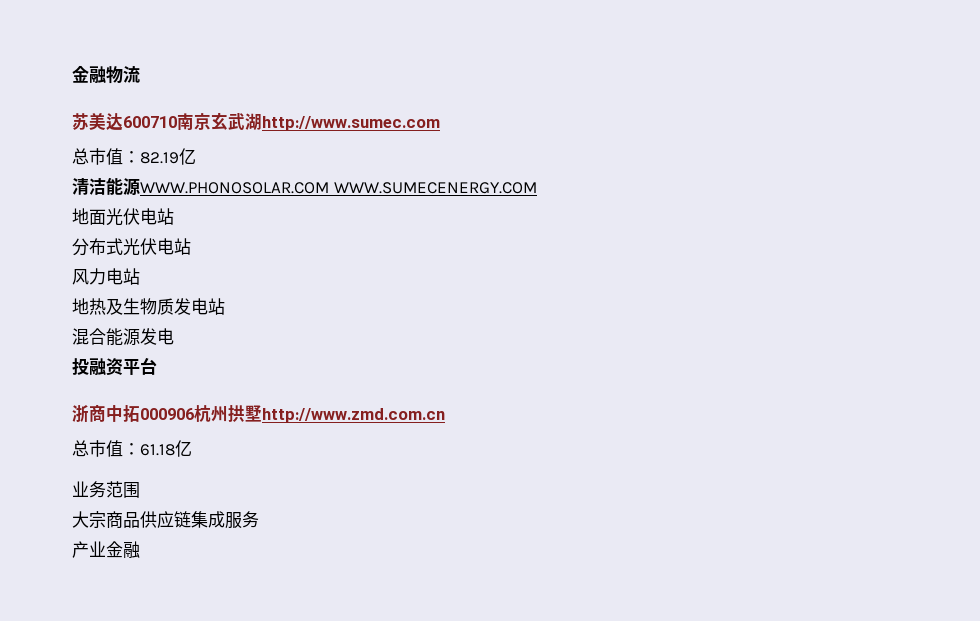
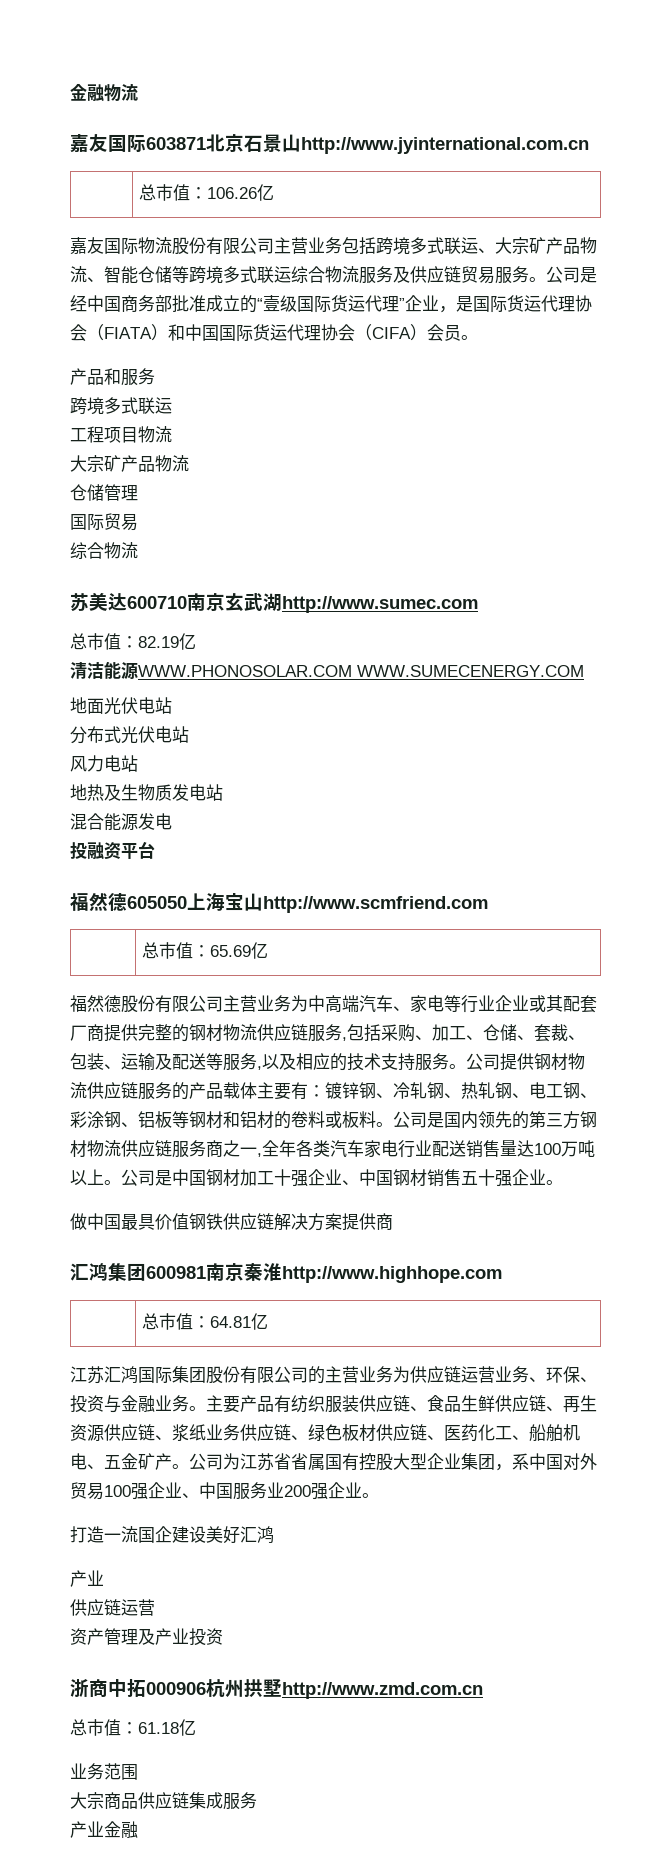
(140, 74) none -> [70,134,589,154] [139,184,275,201] [70,237,597,255] [70,266,597,284] [70,295,592,313] [70,324,478,342] [70,368,155,386] [70,397,172,415] [70,426,172,443] [70,455,189,472] [70,484,138,501] [70,513,138,531] [70,542,138,560] // 嘉友国际603871北京石景山http://www.jyinternational.com.cn // | 总市值：106.26亿 // 嘉友国际物流股份有限公司主营业务包括跨境多式联运、大宗矿产品物流、智能仓储等跨境多式联运综合物流服务及供应链贸易服务。公司是经中国商务部批准成立的“壹级国际货运代理”企业，是国际货运代理协会（FIATA）和中国国际货运代理协会（CIFA）会员。 // 产品和服务 // 跨境多式联运 // 工程项目物流 // 大宗矿产品物流 // 仓储管理 // 国际贸易 // 综合物流
(157, 366) none -> [70,892,488,913] [142,942,269,959] [70,995,597,1013] [70,1024,585,1042] [70,1053,585,1071] [70,1082,597,1100] [70,1111,597,1129] [70,1140,595,1158] [70,1169,563,1187] [70,1213,393,1231] [70,1263,502,1283] [142,1313,269,1330] [70,1366,597,1384] [70,1395,597,1413] [70,1424,580,1442] [70,1453,597,1471] [70,1482,379,1500] [70,1526,274,1544] [70,1570,104,1587] [70,1599,155,1616] [70,1628,223,1646] // 福然德605050上海宝山http://www.scmfriend.com // | 总市值：65.69亿 // 福然德股份有限公司主营业务为中高端汽车、家电等行业企业或其配套厂商提供完整的钢材物流供应链服务,包括采购、加工、仓储、套裁、包装、运输及配送等服务,以及相应的技术支持服务。公司提供钢材物流供应链服务的产品载体主要有：镀锌钢、冷轧钢、热轧钢、电工钢、彩涂钢、铝板等钢材和铝材的卷料或板料。公司是国内领先的第三方钢材物流供应链服务商之一,全年各类汽车家电行业配送销售量达100万吨以上。公司是中国钢材加工十强企业、中国钢材销售五十强企业。 // 做中国最具价值钢铁供应链解决方案提供商 // 汇鸿集团600981南京秦淮http://www.highhope.com // | 总市值：64.81亿 // 江苏汇鸿国际集团股份有限公司的主营业务为供应链运营业务、环保、投资与金融业务。主要产品有纺织服装供应链、食品生鲜供应链、再生资源供应链、浆纸业务供应链、绿色板材供应链、医药化工、船舶机电、五金矿产。公司为江苏省省属国有控股大型企业集团，系中国对外贸易100强企业、中国服务业200强企业。 // 打造一流国企建设美好汇鸿 // 产业 // 供应链运营 // 资产管理及产业投资

